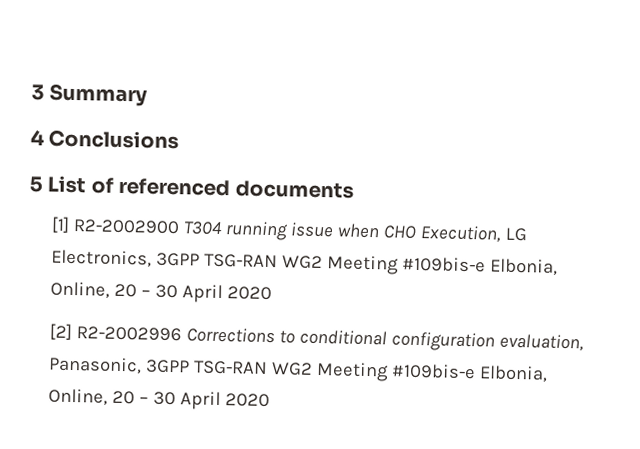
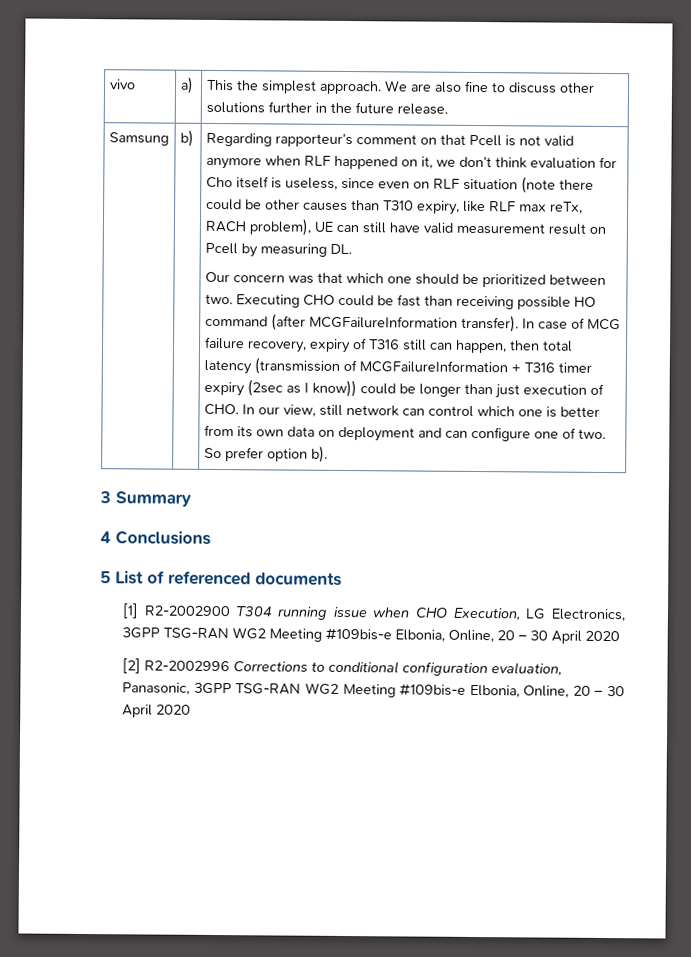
(31, 92) none -> [108,79,136,90] [179,76,194,94] [205,79,595,95] [205,101,448,115] [108,132,169,146] [179,129,194,147] [205,132,574,148] [205,155,617,170] [205,176,594,194] [205,198,583,215] [204,218,606,236] [204,242,352,258] [204,271,606,288] [204,293,596,310] [204,313,621,333] [203,336,573,354] [203,357,592,375] [203,379,604,399] [203,403,600,418] [203,424,606,442] [203,445,328,463] vivo | a) | This the simplest approach. We are also fine to discuss other solutions further in the future release. // Samsung | b) | Regarding rapporteur’s comment on that Pcell is not valid anymore when RLF happened on it, we don’t think evaluation for Cho itself is useless, since even on RLF situation (note there could be other causes than T310 expiry, like RLF max reTx, RACH problem), UE can still have valid measurement result on Pcell by measuring DL. // Our concern was that which one should be prioritized between two. Executing CHO could be fast than receiving possible HO command (after MCGFailureInformation transfer). In case of MCG failure recovery, expiry of T316 still can happen, then total latency (transmission of MCGFailureInformation + T316 timer expiry (2sec as I know)) could be longer than just execution of CHO. In our view, still network can control which one is better from its own data on deployment and can configure one of two. So prefer option b). //

